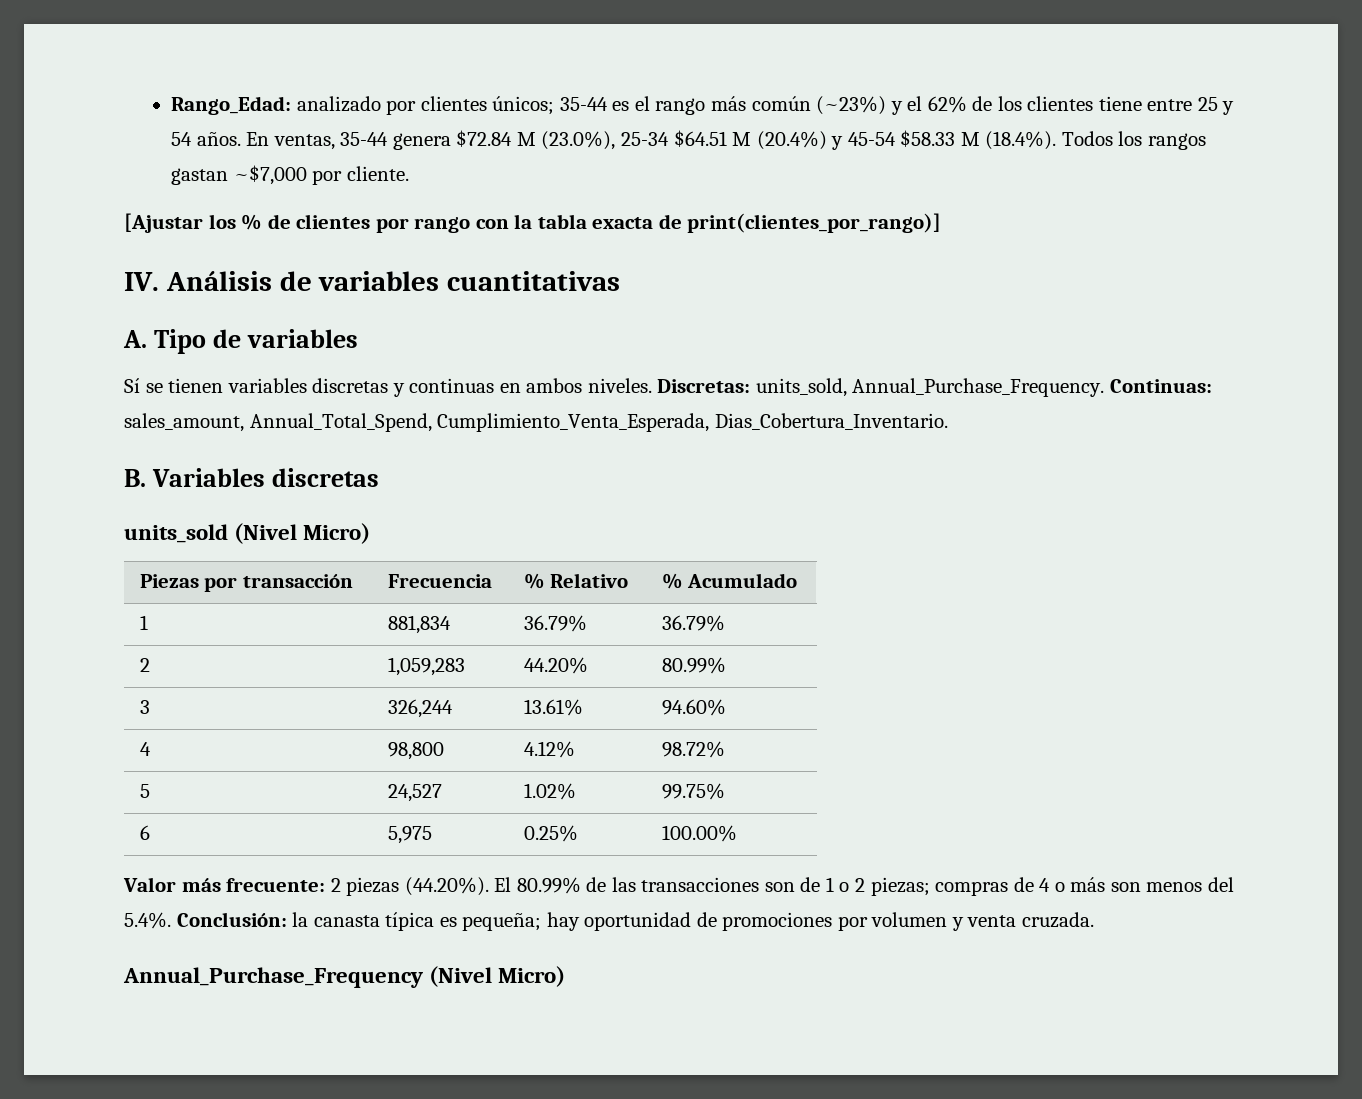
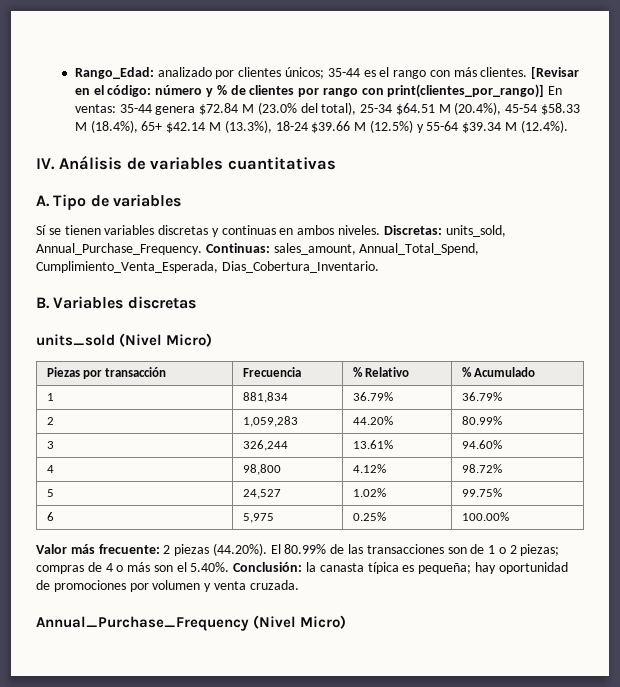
[710,96,1235,115] [171,130,1206,150] [171,165,409,185] [124,213,236,233] más común (~23%) y el 62% de los clientes tiene entre 25 y 54 años. En ventas, 35-44 genera $72.84 M (23.0%), 25-34 $64.51 M (20.4%) y 45-54 $58.33 M (18.4%). Todos los rangos gastan ~$7,000 por cliente. // [Ajustar los -> [429,66,580,79] [74,85,214,97] con más clientes. [Revisar en el código: número y
[514,213,942,233] la tabla exacta de print(clientes_por_rango)] -> [387,84,563,98] [74,102,581,115] [74,120,568,133] print(clientes_por_rango)] En ventas: 35-44 genera $72.84 M (23.0% del total), 25-34 $64.51 M (20.4%), 45-54 $58.33 M (18.4%), 65+ $42.14 M (13.3%), 18-24 $39.66 M (12.5%) y 55-64 $39.34 M (12.4%).
[1146,877,1234,892] [124,912,171,929] menos del 5.4%. -> [176,562,230,572] el 5.40%.

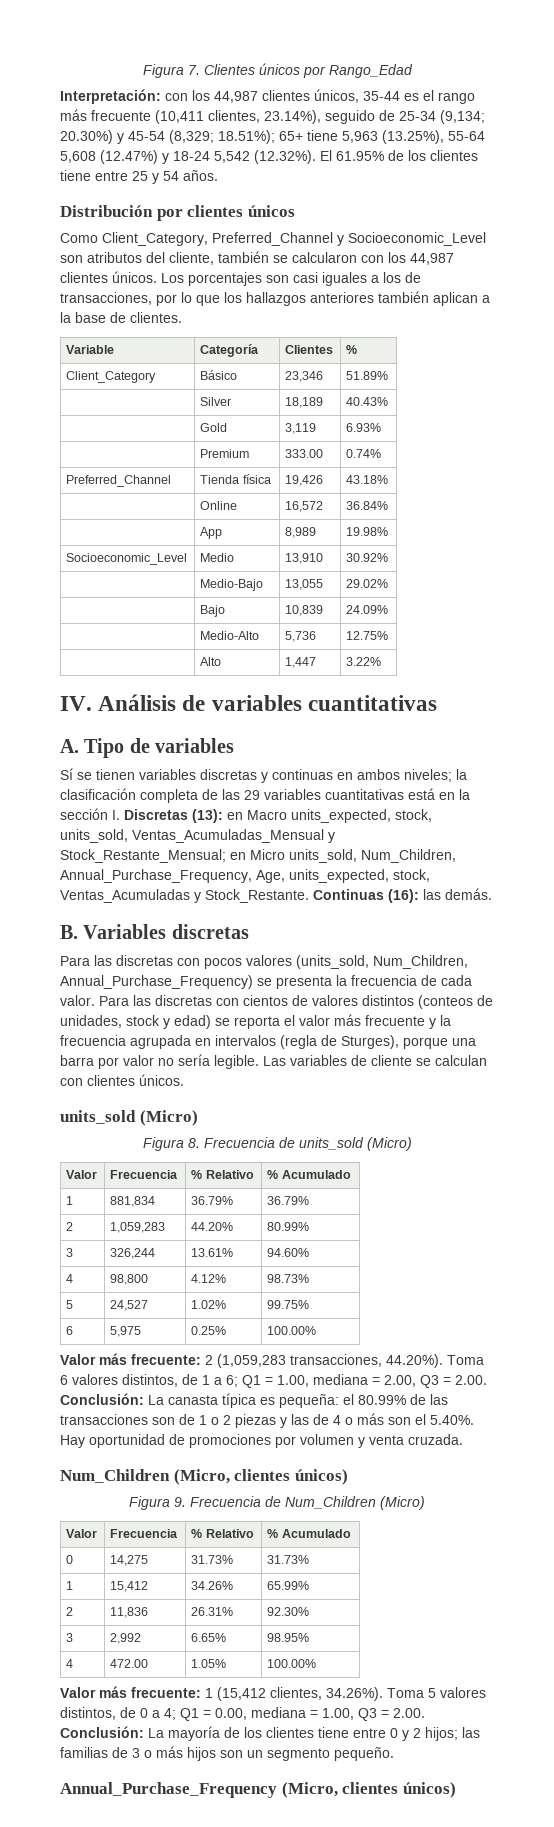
[74,66,580,79] [74,84,563,98] [74,102,581,115] [74,120,568,133] Rango_Edad: analizado por clientes únicos; 35-44 es el rango con más clientes. [Revisar en el código: número y % de clientes por rango con print(clientes_por_rango)] En ventas: 35-44 genera $72.84 M (23.0% del total), 25-34 $64.51 M (20.4%), 45-54 $58.33 M (18.4%), 65+ $42.14 M (13.3%), 18-24 $39.66 M (12.5%) y 55-64 $39.34 M (12.4%). -> [142,63,413,78] [60,89,475,104] [60,109,485,124] [60,130,485,144] [60,150,478,164] [60,170,218,184] [60,205,295,221] [60,232,486,246] [60,251,454,265] [60,271,421,286] [60,291,490,306] [60,312,182,323] [66,345,115,354] [200,344,260,357] [285,345,334,354] [346,345,358,354] [66,371,157,383] [200,370,238,380] [285,371,324,382] [346,371,389,380] [200,397,232,406] [285,397,324,408] [346,397,389,406] [200,423,228,432] [285,423,317,434] [346,423,382,432] [200,449,250,458] [285,449,324,458] [346,449,382,458] [66,475,172,487] [200,474,271,484] [285,475,324,486] [346,475,389,484] [200,501,238,510] [285,501,324,512] [346,501,389,510] [200,527,223,539] [285,527,317,538] [346,527,389,536] [66,553,188,565] [200,553,235,562] [285,553,324,564] [346,553,389,562] [200,579,264,591] [285,579,324,590] [346,579,389,588] [200,605,226,617] [285,605,324,616] [346,605,389,614] [200,631,260,640] [285,631,317,642] [346,631,389,640] [200,657,222,666] [285,657,317,668] [346,657,382,666] Figura 7. Clientes únicos por Rango_Edad // Interpretación: con los 44,987 clientes únicos, 35-44 es el rango más frecuente (10,411 clientes, 23.14%), seguido de 25-34 (9,134; 20.30%) y 45-54 (8,329; 18.51%); 65+ tiene 5,963 (13.25%), 55-64 5,608 (12.47%) y 18-24 5,542 (12.32%). El 61.95% de los clientes tiene entre 25 y 54 años. // Distribución por clientes únicos // Como Client_Category, Preferred_Channel y Socioeconomic_Level son atributos del cliente, también se calcularon con los 44,987 clientes únicos. Los porcentajes son casi iguales a los de transacciones, por lo que los hallazgos anteriores también aplican a la base de clientes. // Variable | Categoría | Clientes | % // Client_Category | Básico | 23,346 | 51.89% // | Silver | 18,189 | 40.43% // | Gold | 3,119 | 6.93% // | Premium | 333.00 | 0.74% // Preferred_Channel | Tienda física | 19,426 | 43.18% // | Online | 16,572 | 36.84% // | App | 8,989 | 19.98% // Socioeconomic_Level | Medio | 13,910 | 30.92% // | Medio-Bajo | 13,055 | 29.02% // | Bajo | 10,839 | 24.09% // | Medio-Alto | 5,736 | 12.75% // | Alto | 1,447 | 3.22%
[338,225,506,237] [36,243,480,255] [36,261,379,273] [36,296,196,309] [36,333,213,347] [46,367,167,379] niveles. Discretas: units_sold, Annual_Purchase_Frequency. Continuas: sales_amount, Annual_Total_Spend, Cumplimiento_Venta_Esperada, Dias_Cobertura_Inventario. // B. Variables discretas // units_sold (Nivel Micro) // Piezas por transacción -> [404,769,467,782] [60,788,470,803] [60,808,432,823] [60,829,335,843] [60,849,456,863] [60,869,430,883] [60,888,492,903] [60,924,249,939] [60,955,468,969] [60,975,472,989] [60,995,493,1009] [60,1014,451,1029] [60,1035,476,1049] [60,1054,487,1069] [60,1074,184,1086] [60,1110,198,1126] [142,1137,412,1151] [66,1170,98,1179] niveles; la clasificación completa de las 29 variables cuantitativas está en la sección I. Discretas (13): en Macro units_expected, stock, units_sold, Ventas_Acumuladas_Mensual y Stock_Restante_Mensual; en Micro units_sold, Num_Children, Annual_Purchase_Frequency, Age, units_expected, stock, Ventas_Acumuladas y Stock_Restante. Continuas (16): las demás. // B. Variables discretas // Para las discretas con pocos valores (units_sold, Num_Children, Annual_Purchase_Frequency) se presenta la frecuencia de cada valor. Para las discretas con cientos de valores distintos (conteos de unidades, stock y edad) se reporta el valor más frecuente y la frecuencia agrupada en intervalos (regla de Sturges), porque una barra por valor no sería legible. Las variables de cliente se calculan con clientes únicos. // units_sold (Micro) // Figura 8. Frecuencia de units_sold (Micro) // Valor
[461,464,502,473] 98.72% -> [267,1274,310,1283] 98.73%
[174,543,281,556] piezas (44.20%). El -> [217,1354,484,1368] [60,1374,487,1388] [60,1393,354,1408] (1,059,283 transacciones, 44.20%). Toma 6 valores distintos, de 1 a 6; Q1 = 1.00, mediana = 2.00, Q3 = 2.00. Conclusión: La canasta típica es pequeña: el
[520,544,560,556] [36,565,84,574] piezas; compras -> [235,1414,309,1428] piezas y las
[233,562,496,574] Conclusión: la canasta típica es pequeña; hay -> [60,1435,85,1448] Hay
[36,615,347,631] Annual_Purchase_Frequency (Nivel Micro) -> [60,1469,348,1485] [129,1496,425,1510] [66,1529,98,1538] [110,1529,179,1538] [191,1529,254,1538] [267,1529,351,1538] [66,1555,74,1564] [110,1555,149,1566] [191,1555,234,1564] [267,1555,310,1564] [66,1581,74,1590] [110,1581,149,1592] [191,1581,234,1590] [267,1581,310,1590] [66,1607,74,1616] [110,1607,149,1618] [191,1607,234,1616] [267,1607,310,1616] [66,1633,74,1642] [110,1633,142,1644] [191,1633,227,1642] [267,1633,310,1642] [66,1659,74,1668] [110,1659,149,1668] [191,1659,227,1668] [267,1659,317,1668] [60,1686,486,1701] [60,1707,425,1721] [60,1726,480,1741] [60,1746,394,1761] [60,1782,456,1798] Num_Children (Micro, clientes únicos) // Figura 9. Frecuencia de Num_Children (Micro) // Valor | Frecuencia | % Relativo | % Acumulado // 0 | 14,275 | 31.73% | 31.73% // 1 | 15,412 | 34.26% | 65.99% // 2 | 11,836 | 26.31% | 92.30% // 3 | 2,992 | 6.65% | 98.95% // 4 | 472.00 | 1.05% | 100.00% // Valor más frecuente: 1 (15,412 clientes, 34.26%). Toma 5 valores distintos, de 0 a 4; Q1 = 0.00, mediana = 1.00, Q3 = 2.00. Conclusión: La mayoría de los clientes tiene entre 0 y 2 hijos; las familias de 3 o más hijos son un segmento pequeño. // Annual_Purchase_Frequency (Micro, clientes únicos)

